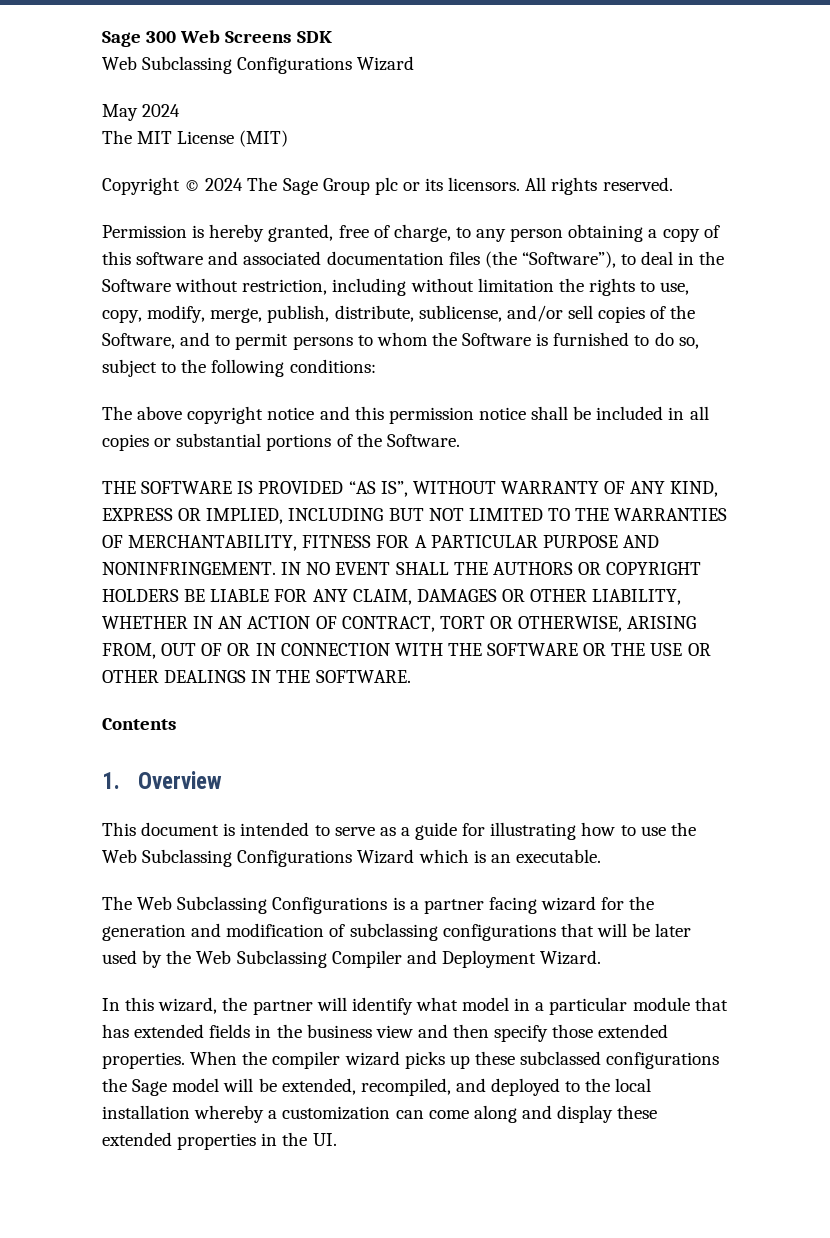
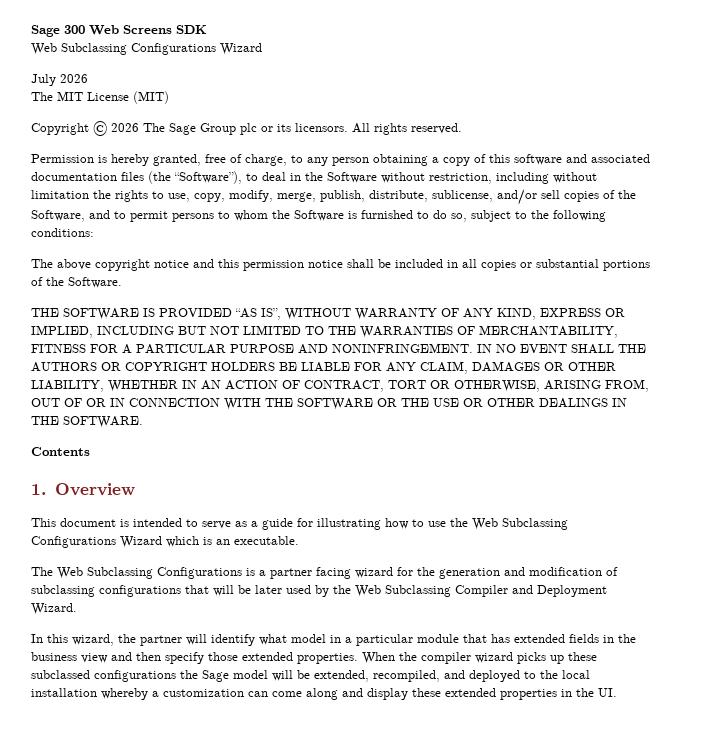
[102,104,181,121] May 2024 -> [31,74,88,86] July 2026
[205,178,244,191] 2024 -> [111,123,139,132] 2026

